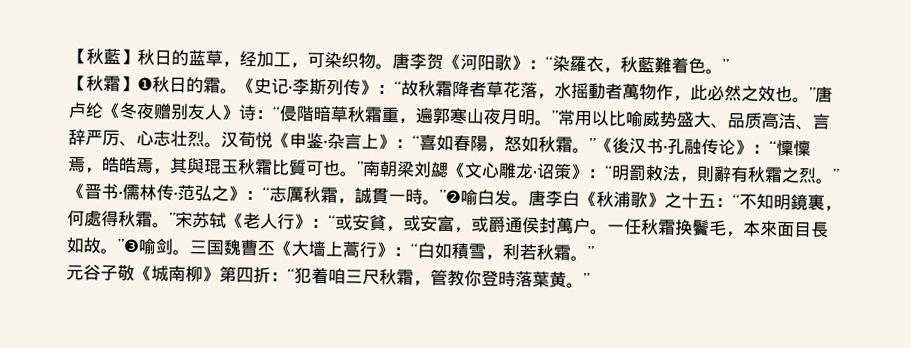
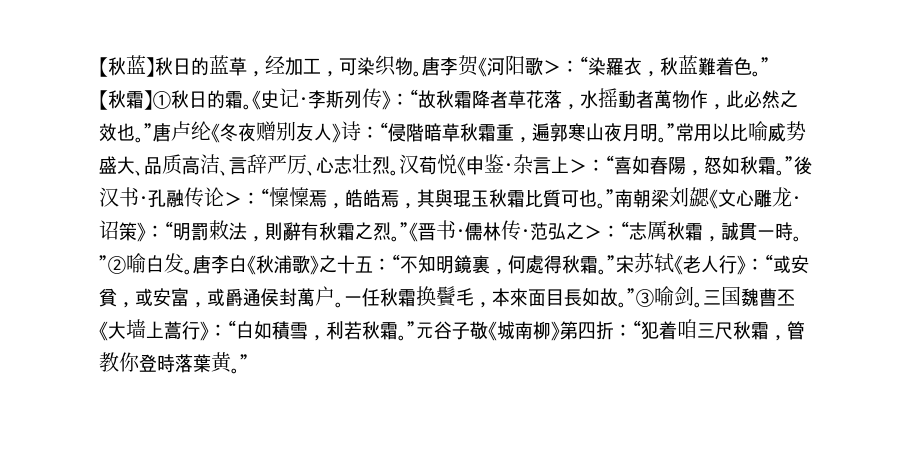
[69,48,121,65] 【秋藍 -> [99,55,146,77] 【秋蓝
[511,54,529,72] 》 -> [543,60,561,74] ＞
[637,56,655,74] 藍 -> [678,55,698,74] 蓝
[137,77,153,92] ❶ -> [153,91,171,109] ①
[378,133,396,151] 》 -> [569,159,587,173] ＞
[595,137,613,154] 《 -> (794, 164) none
[735,139,753,156] 》 -> [224,192,242,206] ＞
[228,185,246,202] 》 -> [584,225,602,239] ＞
[439,189,461,205] ”❷ -> [99,255,126,274] ”②
[117,238,139,254] ”❸ -> [627,288,654,307] ”③
(594, 253) // -> (416, 329) none

